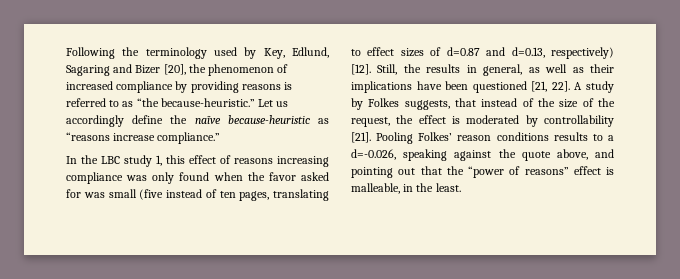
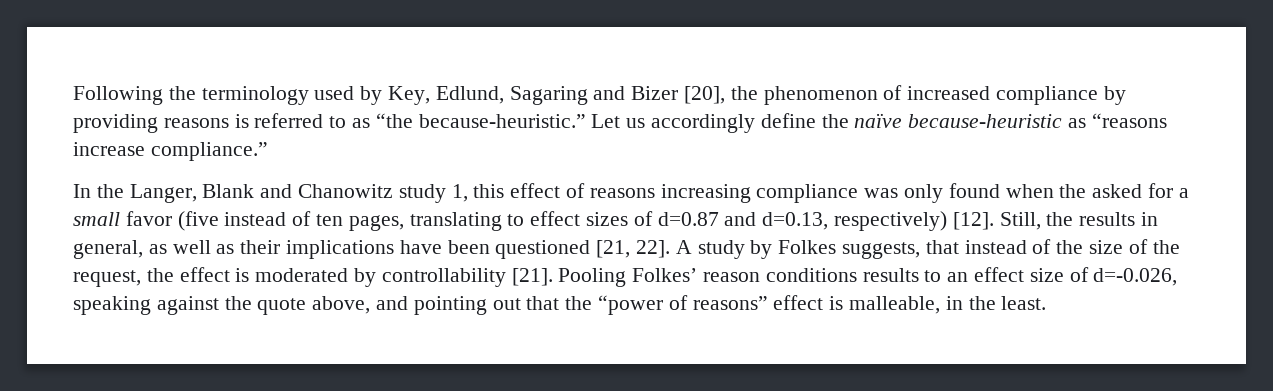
[101,156,120,164] LBC -> [129,184,394,203] Langer, Blank and Chanowitz
[268,172,296,181] favor -> (1087, 191) none
[83,189,137,198] was small -> [1178,188,1189,198] [73,211,172,226] a small favor
[608,135,614,141] a -> [947,267,1089,282] an effect size of

